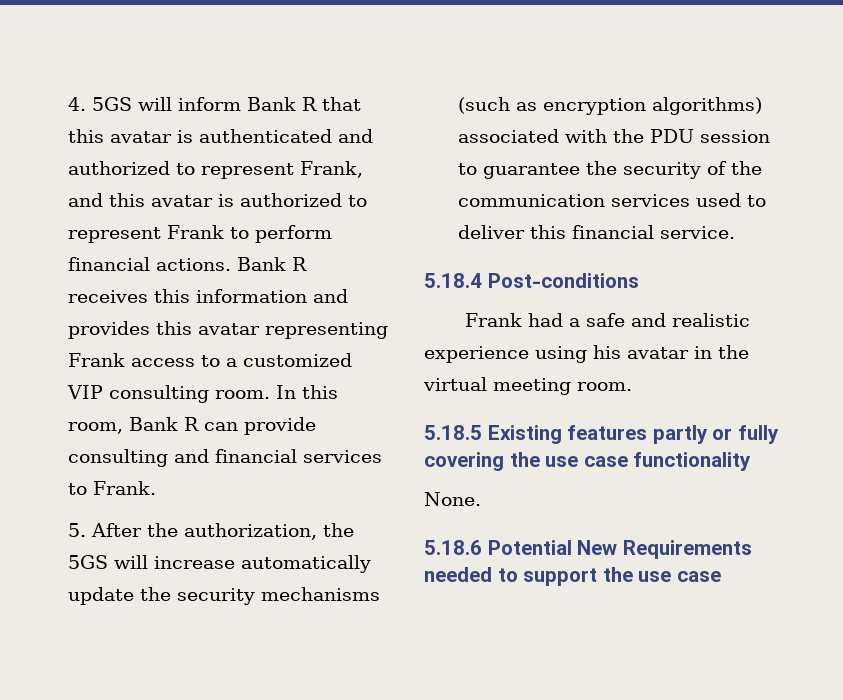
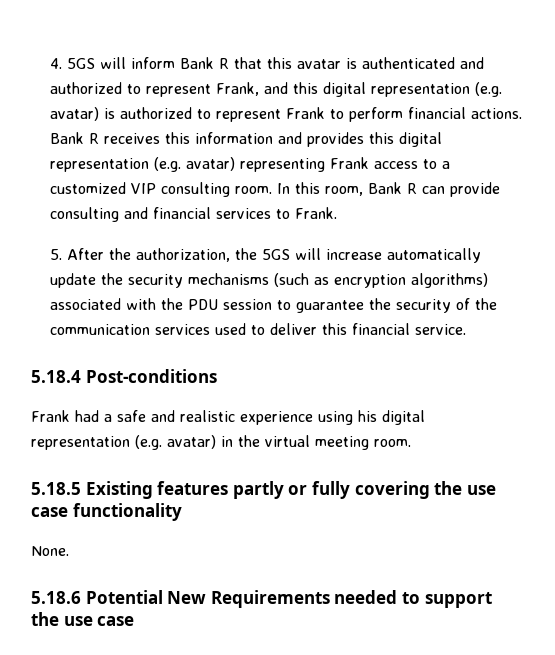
[151,195,214,207] avatar -> [323,82,503,97] [50,107,100,121] digital representation (e.g. avatar)
[198,323,261,335] avatar -> [399,132,443,147] [50,157,236,172] digital representation (e.g. avatar)
[627,347,689,359] avatar -> [382,410,425,425] [31,435,216,450] digital representation (e.g. avatar)

